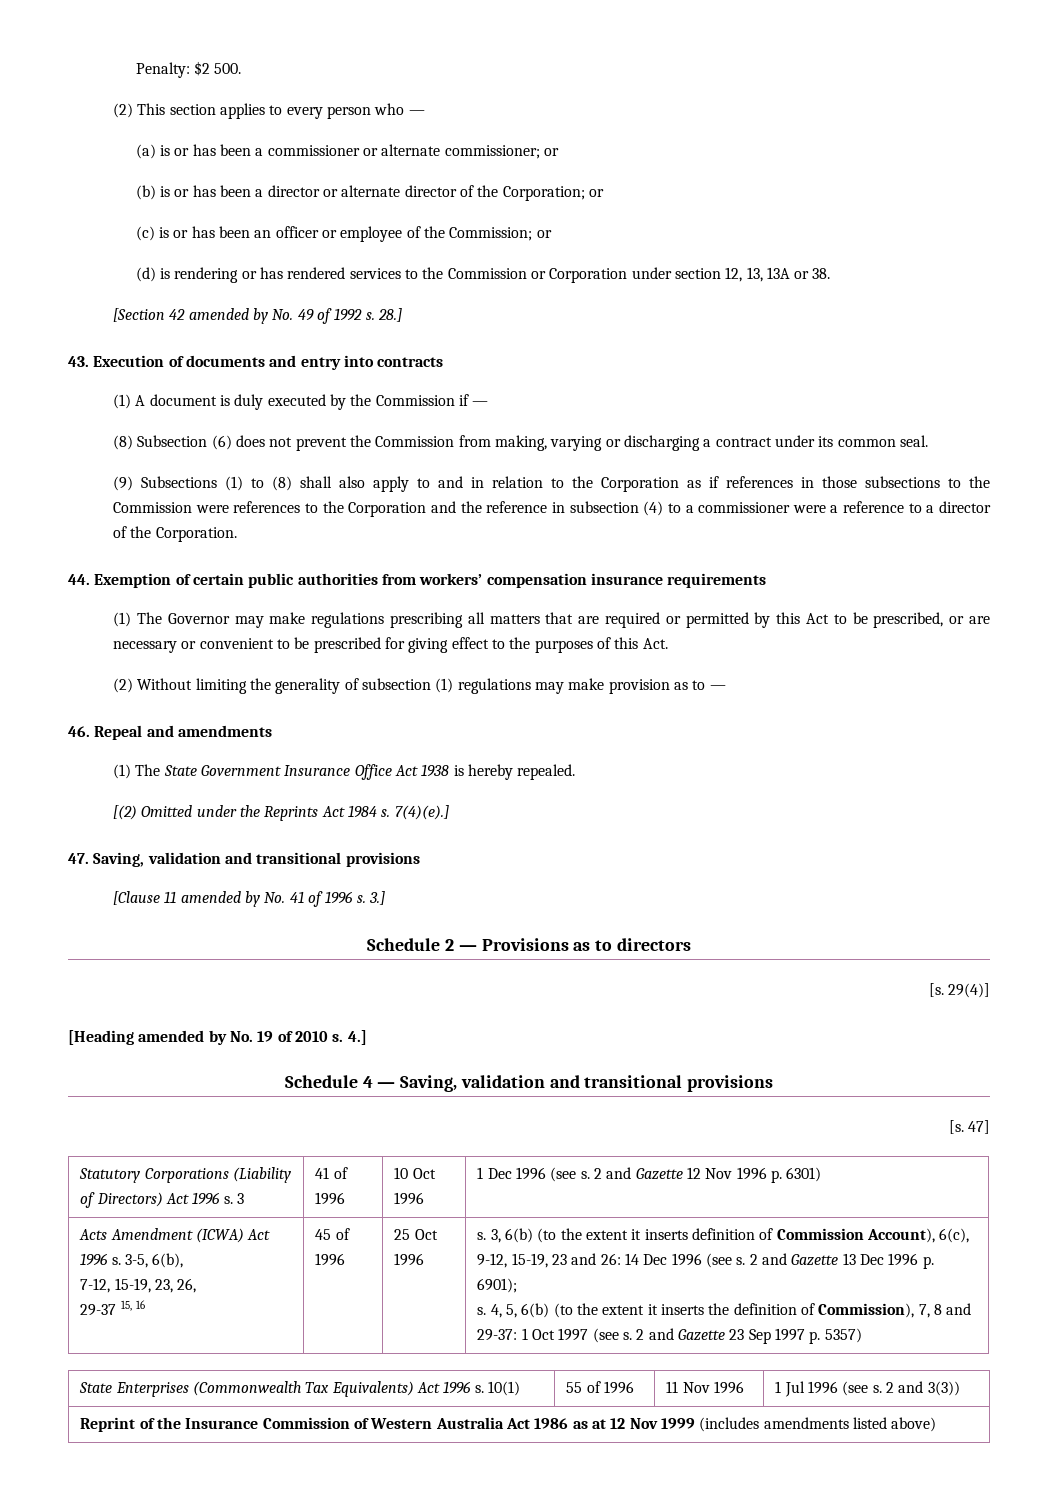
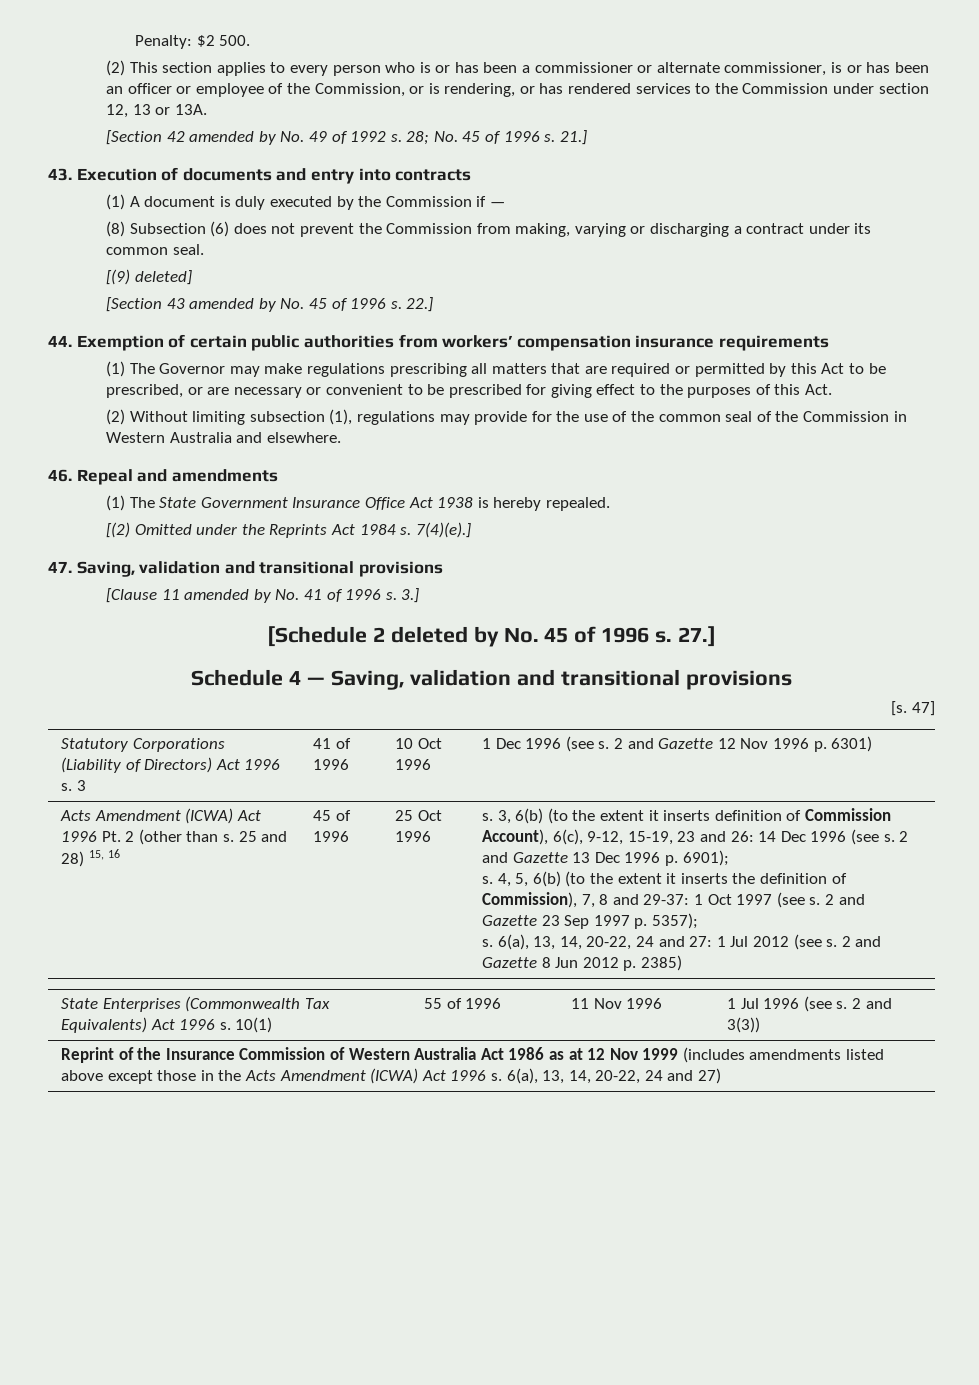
[408,110,425,115] [135,144,156,159] — // (a) -> (416, 67) none
[444,145,559,159] [135,185,604,201] [135,226,155,241] commissioner; or // (b) is or has been a director or alternate director of the Corporation; or // (c) -> [724,62,827,76] commissioner,
[449,227,552,241] [135,267,239,283] Commission; or // (d) is rendering -> [314,83,516,97] Commission, or is rendering,
[530,268,628,283] or Corporation -> (829, 88) none
[746,267,831,282] 13, 13A or 38. -> [132,104,207,115] 13 or 13A.
[378,308,403,322] 28.] -> [406,130,587,145] 28; No. 45 of 1996 s. 21.]
[113,476,990,492] [113,501,992,517] [113,526,237,542] (9) Subsections (1) to (8) shall also apply to and in relation to the Corporation as if references in those subsections to the Commission were references to the Corporation and the reference in subsection (4) to a commissioner were a reference to a director of the Corporation. -> [105,269,192,285] [105,297,434,312] [(9) deleted] // [Section 43 amended by No. 45 of 1996 s. 22.]
[250,678,726,694] the generality of subsection (1) regulations may make provision as to — -> [249,409,907,425] [105,432,341,443] subsection (1), regulations may provide for the use of the common seal of the Commission in Western Australia and elsewhere.
[367,938,691,951] [928,983,990,998] [68,1030,367,1045] Schedule 2 — Provisions as to directors // [s. 29(4)] // [Heading amended by No. 19 of 2010 s. 4.] -> [267,626,716,647] [Schedule 2 deleted by No. 45 of 1996 s. 27.]
[111,1253,184,1268] [80,1278,197,1293] [80,1304,117,1316] s. 3-5, 6(b), // 7-12, 15-19, 23, 26, // 29-37 -> [101,829,288,845] [61,851,85,867] Pt. 2 (other than s. 25 and 28)
[824,1328,862,1343] 5357) -> [651,913,698,929] [482,934,882,950] [482,955,682,971] 5357); // s. 6(a), 13, 14, 20-22, 24 and 27: 1 Jul 2012 (see s. 2 and Gazette 8 Jun 2012 p. 2385)
[891,1417,937,1432] above) -> [61,1068,722,1084] above except those in the Acts Amendment (ICWA) Act 1996 s. 6(a), 13, 14, 20-22, 24 and 27)

